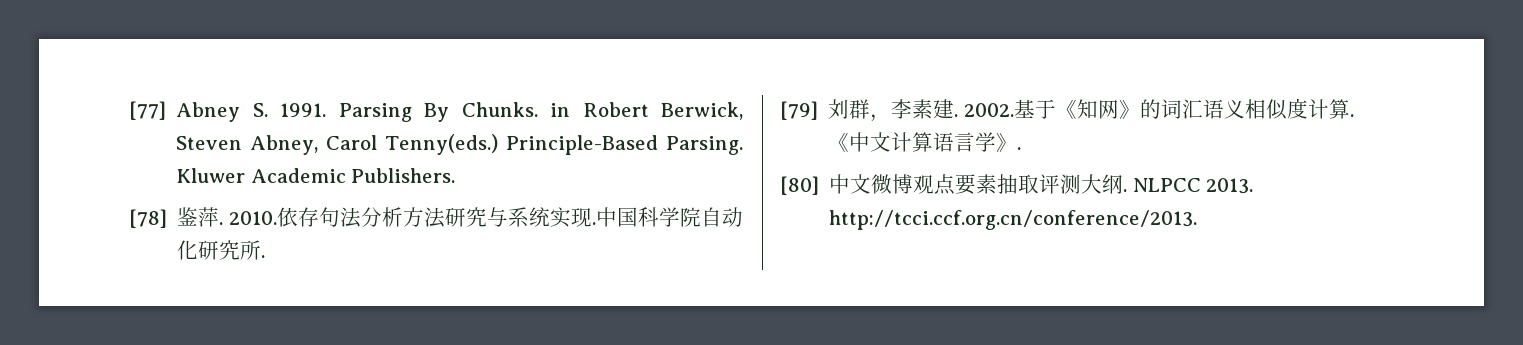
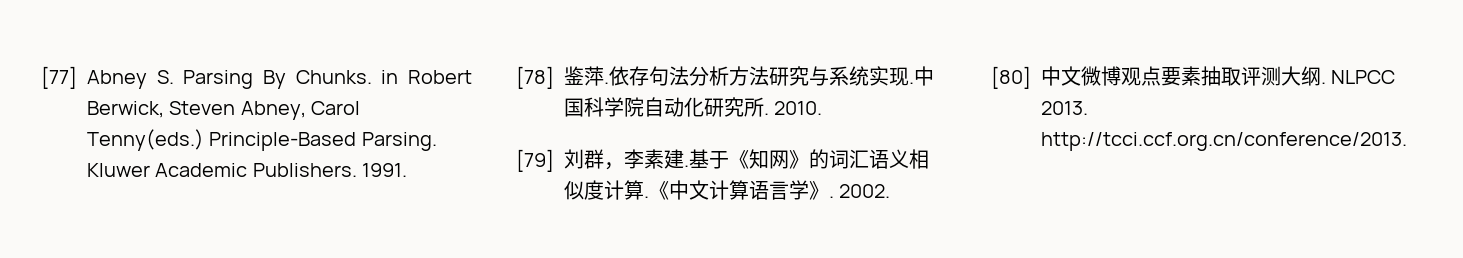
[280,103,327,117] 1991. -> (174, 77) none
(456, 175) none -> [362,163,408,177] 1991.
[229,211,277,225] 2010. -> (609, 83) none
(266, 256) none -> [774,101,823,115] 2010.
[963,103,1014,117] 2002. -> (689, 166) none
(1022, 148) none -> [839,184,891,198] 2002.

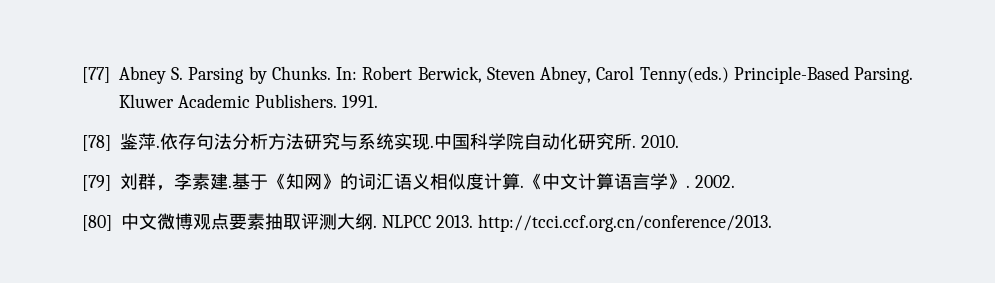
[263,70,399,89] By Chunks. in -> [248,66,358,84] by Chunks. In:

